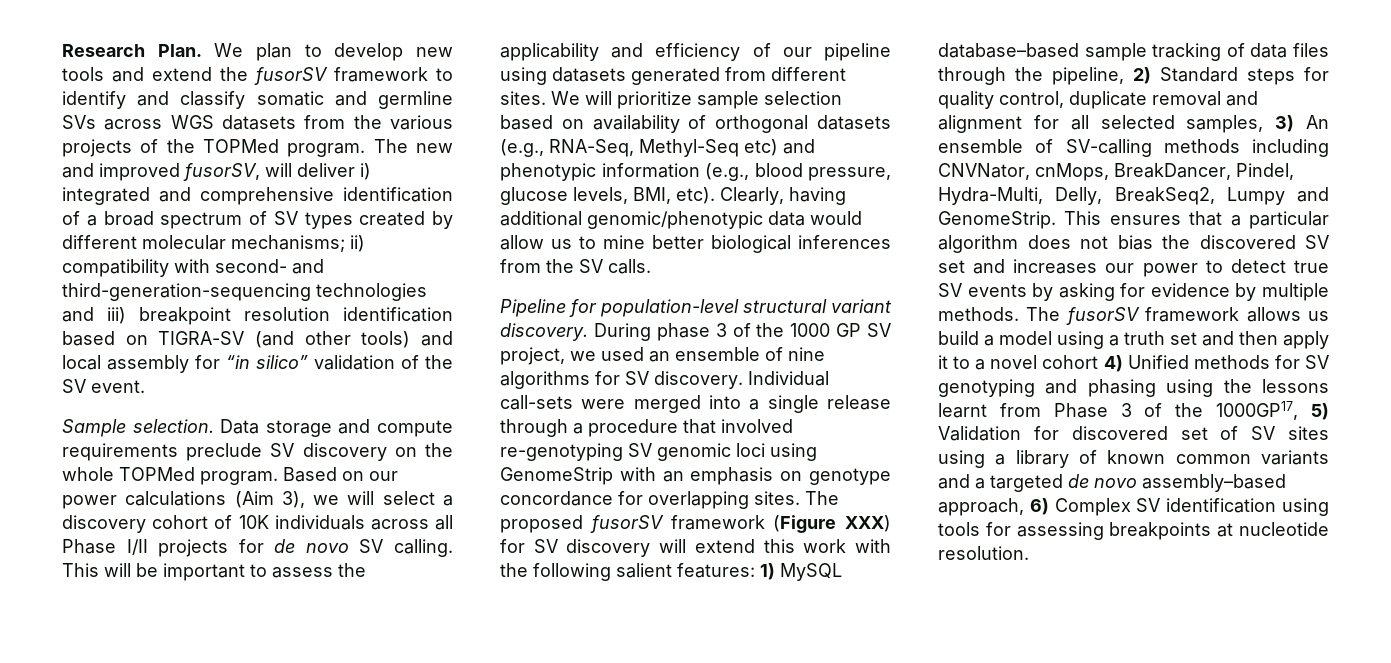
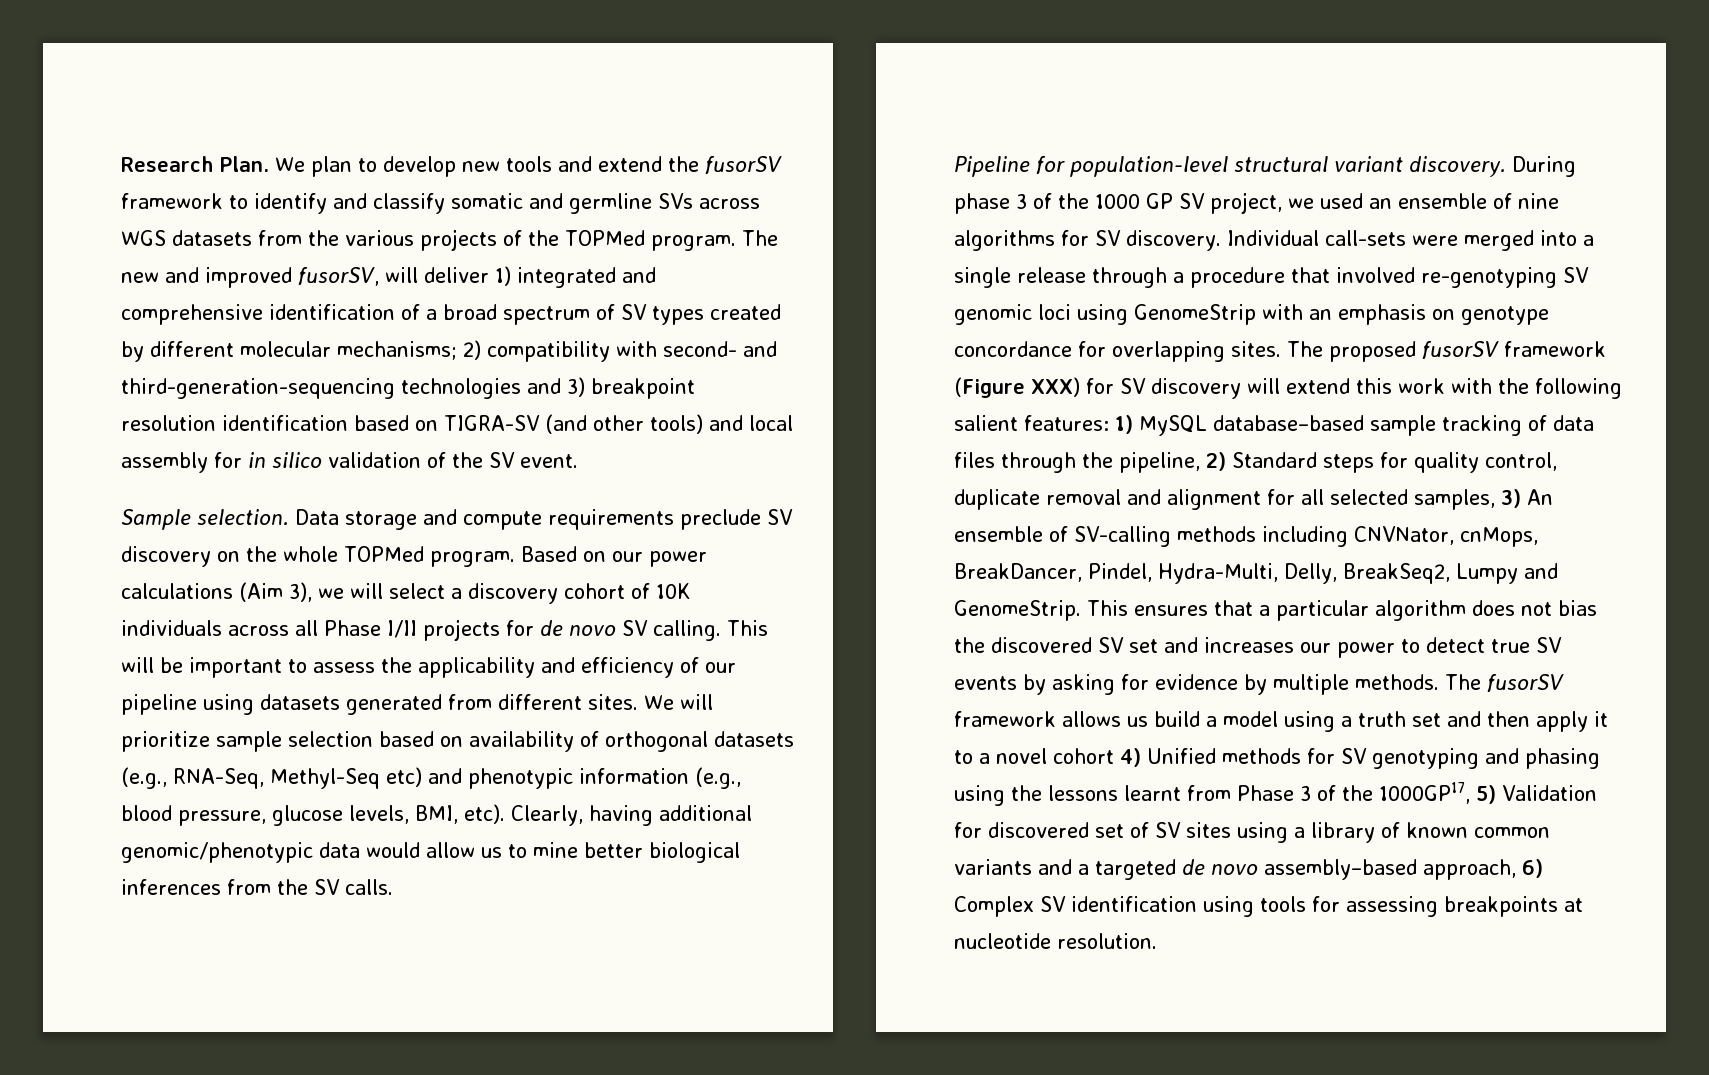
[360,163,371,180] i) -> [495,266,511,286] 1)
[350,235,365,252] ii) -> [463,340,481,360] 2)
[107,307,126,324] iii) -> [567,377,585,397] 3)
[226,355,308,369] “in silico” -> [248,452,322,468] in silico

